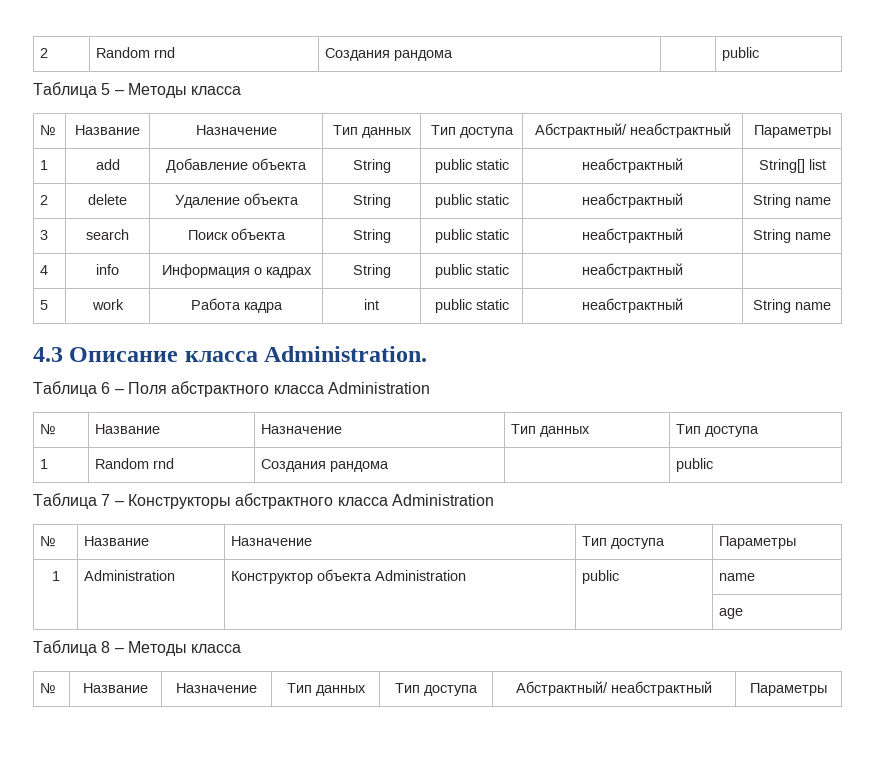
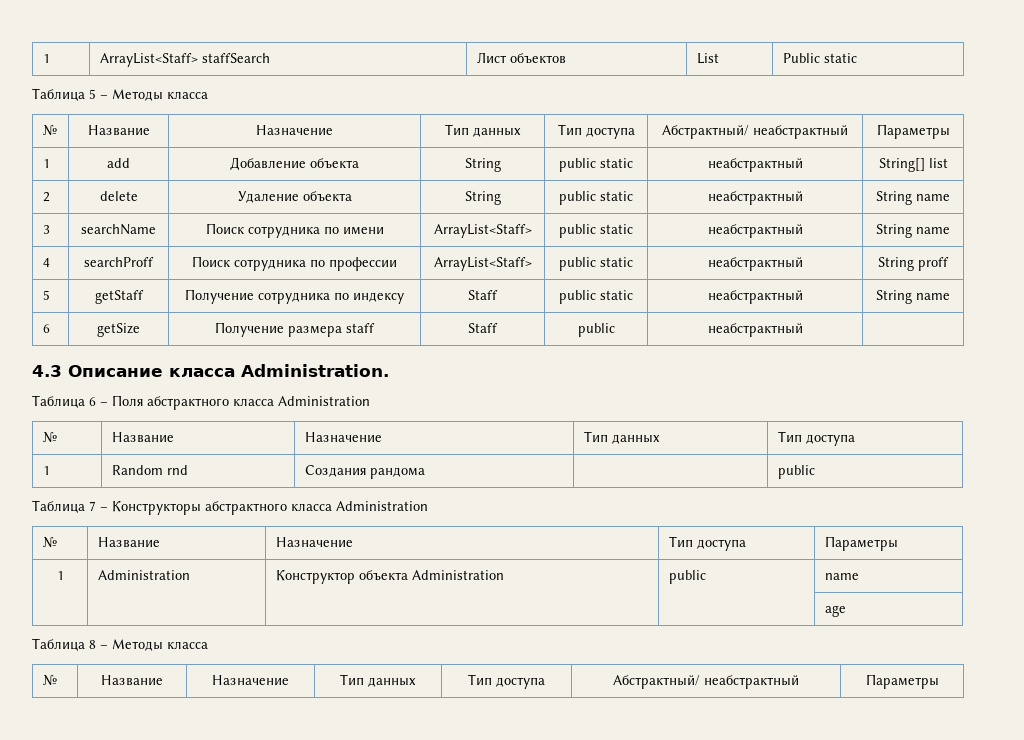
[40,48,49,58] [96,47,176,58] [325,48,454,61] [722,47,760,61] 2 | Random rnd | Создания рандома | | public -> [42,54,50,63] [99,53,270,67] [476,52,566,64] [696,53,719,64] [782,53,857,63] 1 | ArrayList<Staff> staffSearch | Лист объектов | List | Public static
[86,229,129,240] [187,228,286,240] [352,229,391,243] search | Поиск объекта | String -> [81,224,156,235] [205,223,384,238] [433,224,532,238] searchName | Поиск сотрудника по имени | ArrayList<Staff>
[96,264,119,275] [161,264,312,278] [352,264,391,278] [434,264,509,278] [582,263,683,278] info | Информация о кадрах | String | public static | неабстрактный | -> [84,257,154,267] [192,256,397,271] [433,257,532,271] [559,257,634,271] [707,257,803,271] [878,257,950,271] searchProff | Поиск сотрудника по профессии | ArrayList<Staff> | public static | неабстрактный | String proff
[91,299,124,310] [190,298,283,313] [364,299,380,310] [434,299,509,313] [582,298,683,313] [753,299,831,313] work | Работа кадра | int | public static | неабстрактный | String name -> [94,290,144,304] [185,289,404,304] [468,290,498,300] [559,290,634,304] [707,290,803,304] [876,290,951,304] [42,324,50,333] [97,323,140,337] [215,322,375,337] [468,323,498,333] [577,323,615,337] [707,323,803,337] getStaff | Получение сотрудника по индексу | Staff | public static | неабстрактный | String name // 6 | getSize | Получение размера staff | Staff | public | неабстрактный |

